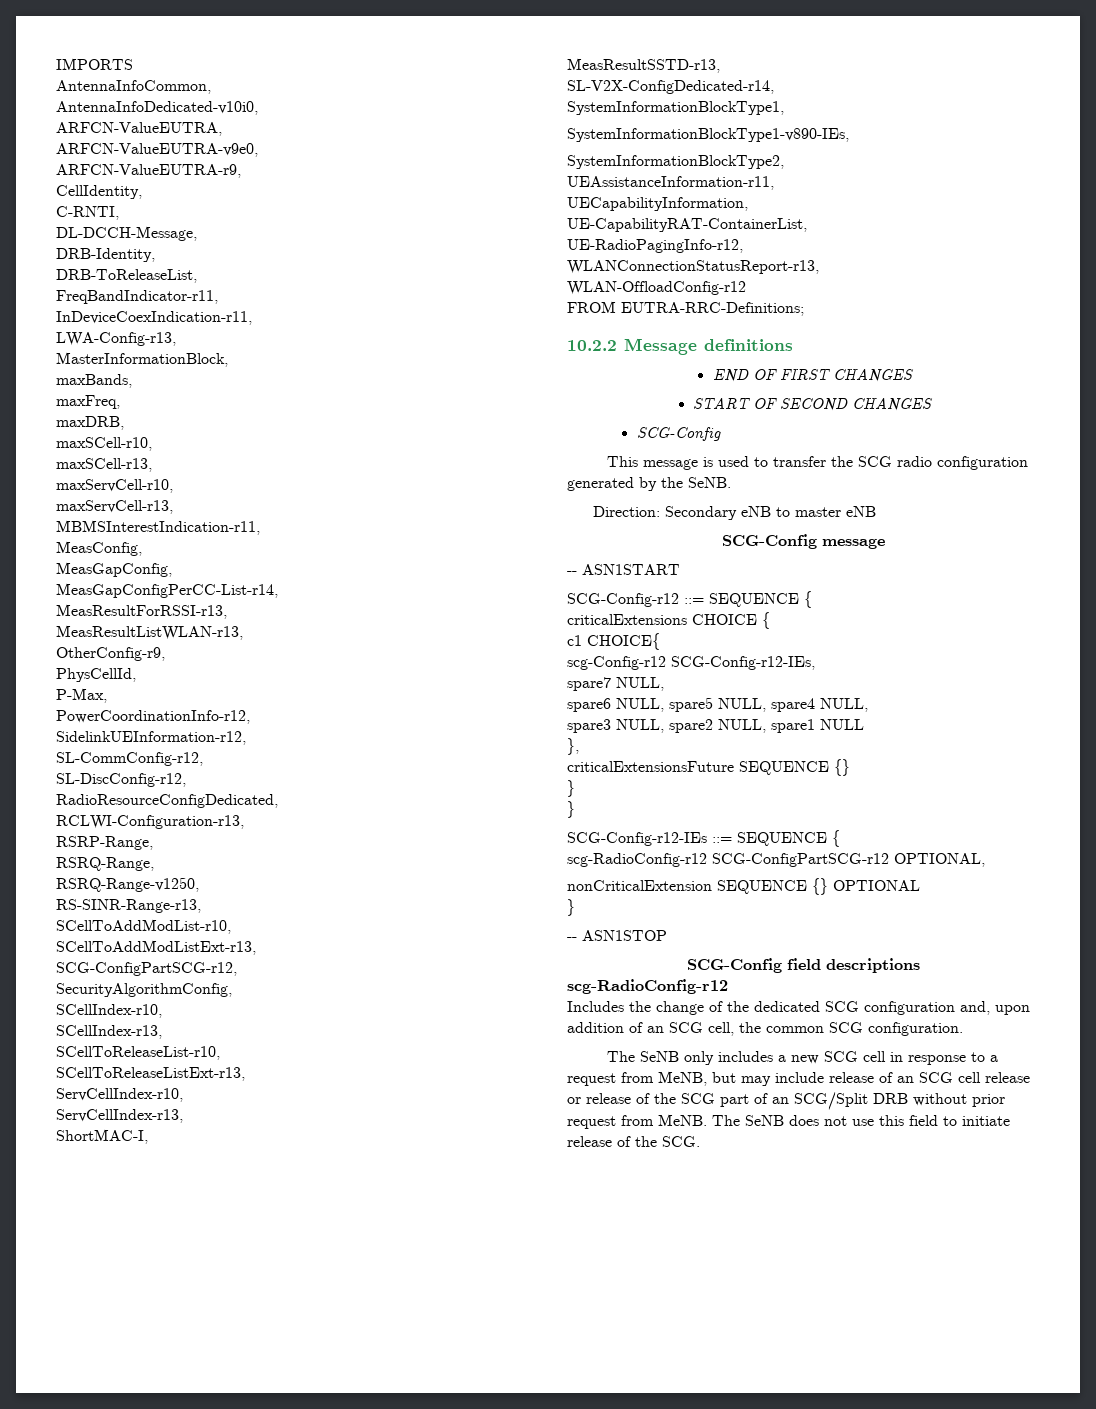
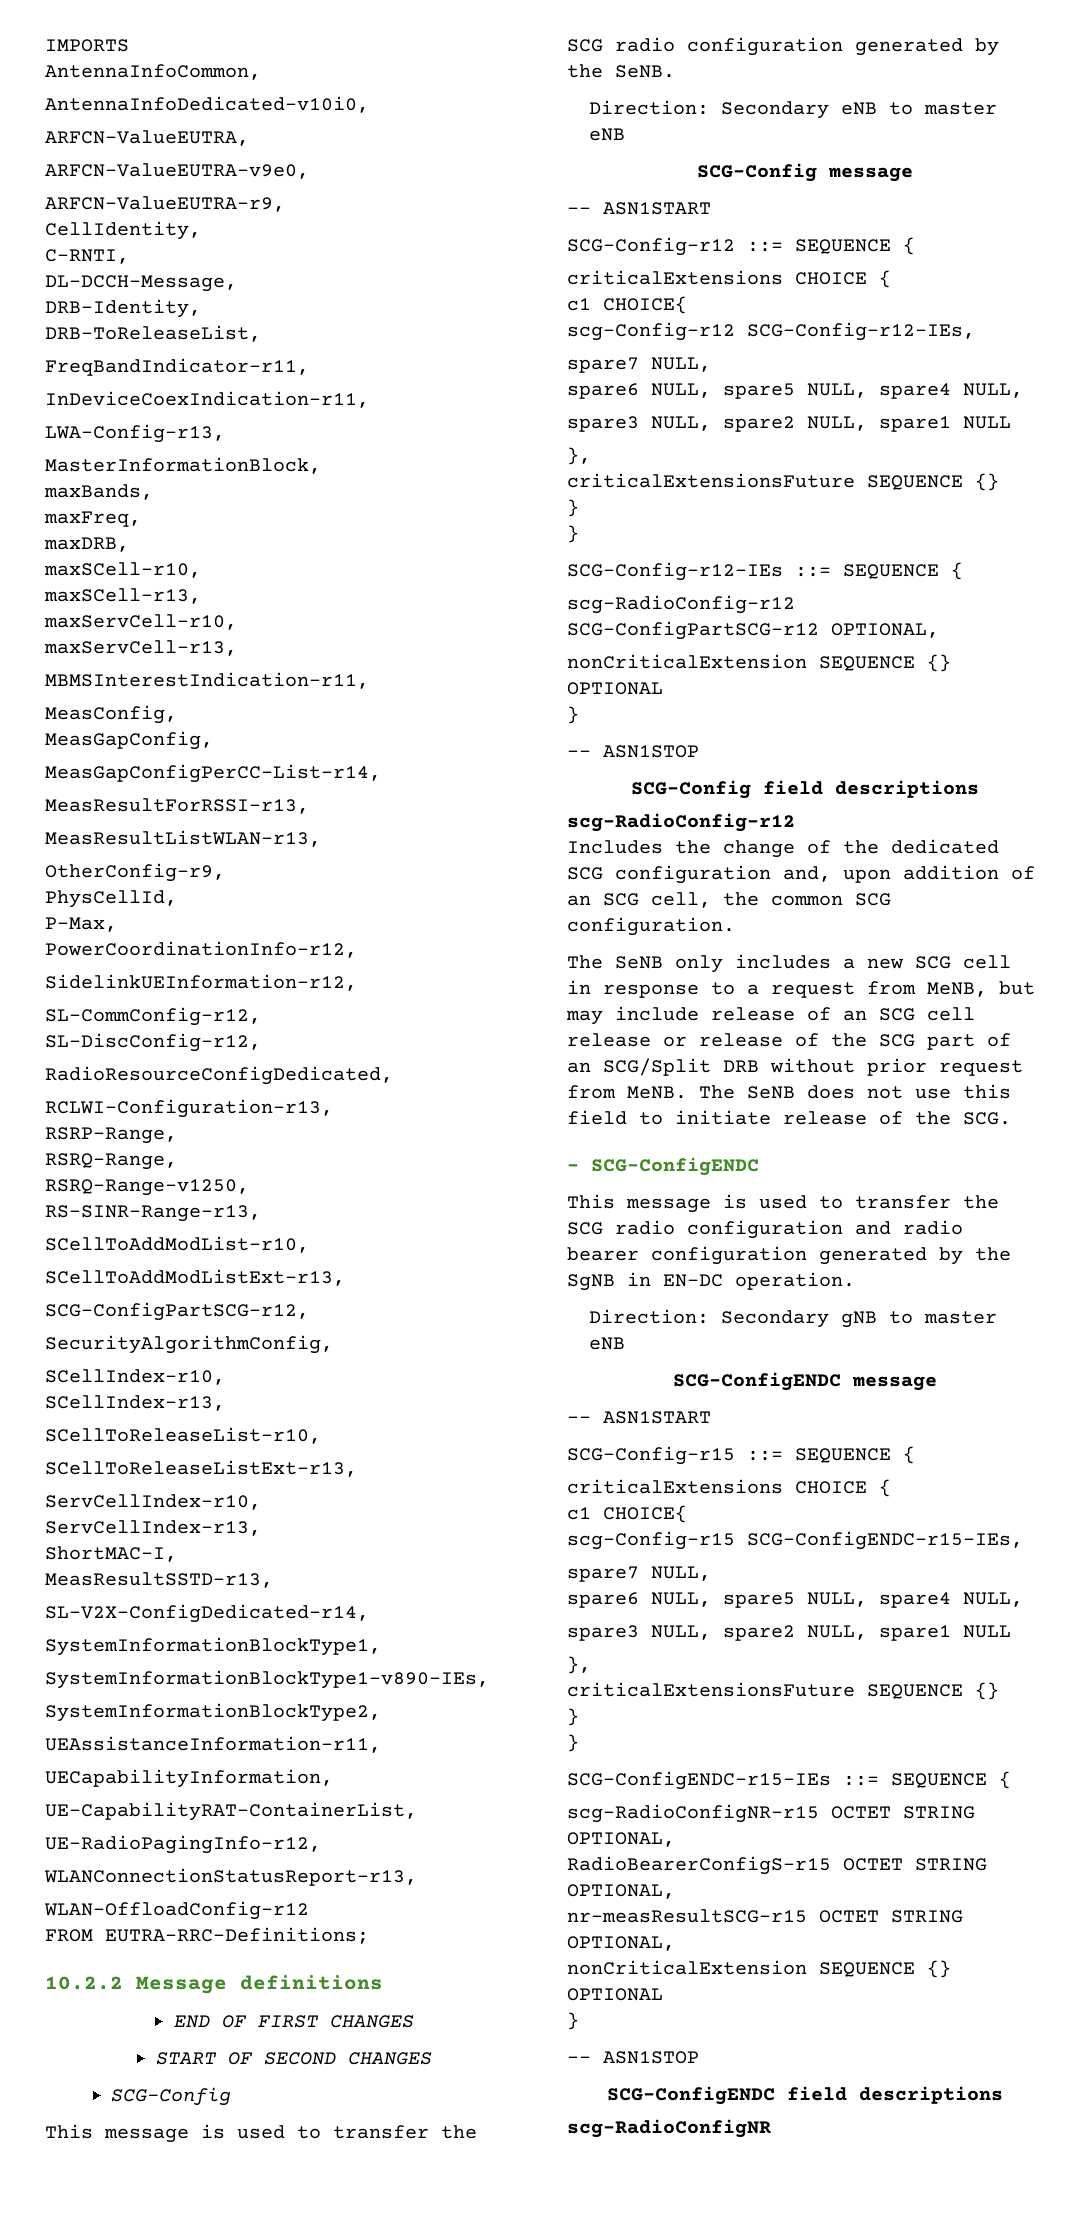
(700, 1141) none -> [567,1157,759,1176] [567,1194,999,1213] [567,1220,963,1239] [567,1246,1011,1265] [567,1272,855,1291] [589,1309,998,1328] [589,1337,626,1350] [672,1372,937,1391] [567,1411,711,1424] [567,1446,915,1465] [567,1479,891,1497] [567,1505,687,1523] [567,1531,1023,1550] [567,1566,711,1582] [567,1592,1023,1608] [567,1625,1011,1641] [567,1656,591,1674] [567,1682,999,1700] [567,1708,579,1726] [567,1734,579,1752] [567,1771,1011,1790] [567,1804,975,1823] [567,1832,675,1847] [567,1856,987,1875] [567,1884,675,1899] [567,1909,963,1923] [567,1936,675,1951] [567,1960,951,1978] [567,1988,663,2001] [567,2012,579,2030] [567,2051,699,2064] [606,2086,1003,2105] [567,2119,771,2138] // – SCG-ConfigENDC // This message is used to transfer the SCG radio configuration and radio bearer configuration generated by the SgNB in EN-DC operation. // Direction: Secondary gNB to master eNB // SCG-ConfigENDC message // -- ASN1START // SCG-Config-r15 ::= SEQUENCE { // criticalExtensions CHOICE { // c1 CHOICE{ // scg-Config-r15 SCG-ConfigENDC-r15-IEs, // spare7 NULL, // spare6 NULL, spare5 NULL, spare4 NULL, // spare3 NULL, spare2 NULL, spare1 NULL // }, // criticalExtensionsFuture SEQUENCE {} // } // } // SCG-ConfigENDC-r15-IEs ::= SEQUENCE { // scg-RadioConfigNR-r15 OCTET STRING OPTIONAL, // RadioBearerConfigS-r15 OCTET STRING OPTIONAL, // nr-measResultSCG-r15 OCTET STRING OPTIONAL, // nonCriticalExtension SEQUENCE {} OPTIONAL // } // -- ASN1STOP // SCG-ConfigENDC field descriptions // scg-RadioConfigNR

